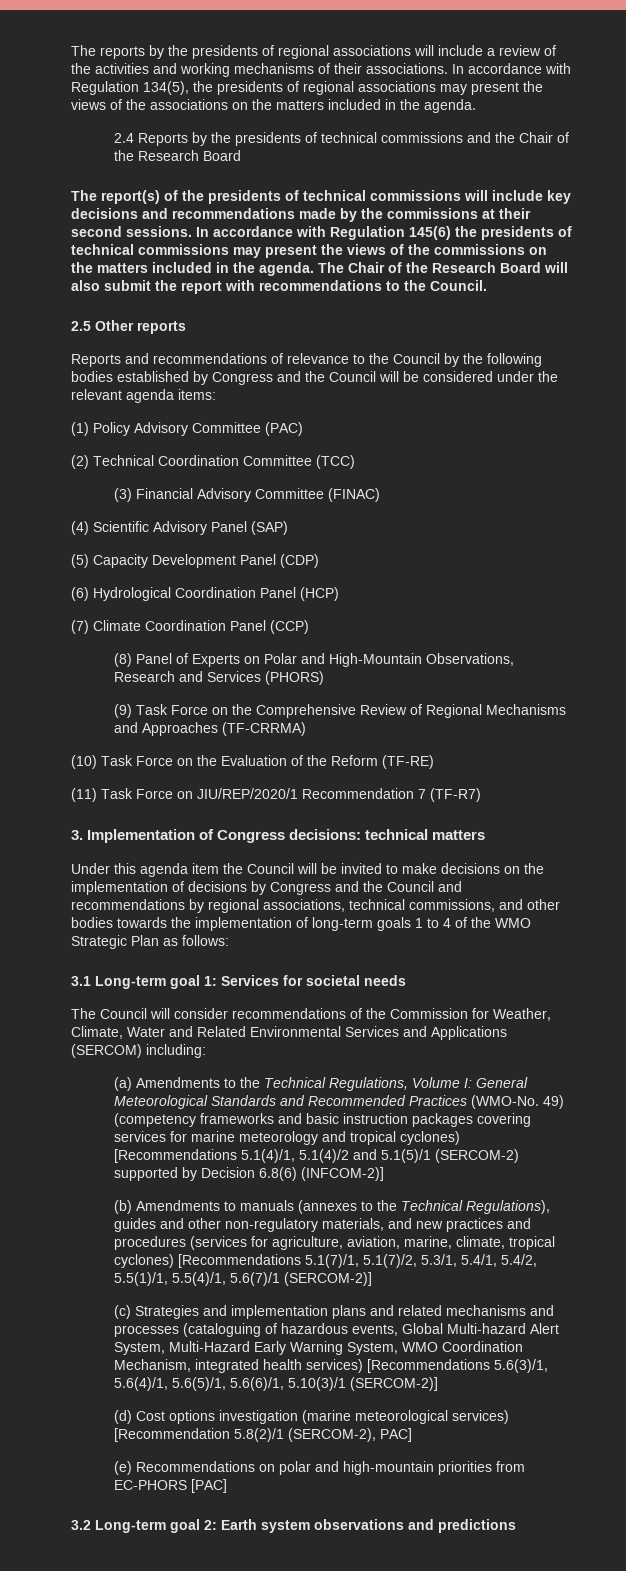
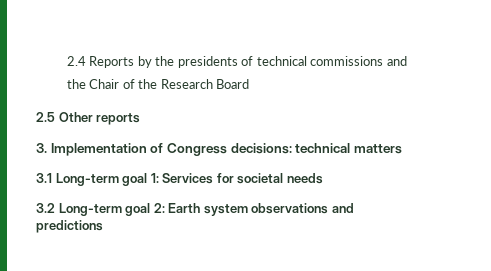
[71,45,556,59] [71,63,571,77] [71,81,543,95] [71,99,476,113] The reports by the presidents of regional associations will include a review of the activities and working mechanisms of their associations. In accordance with Regulation 134(5), the presidents of regional associations may present the views of the associations on the matters included in the agenda. // -> (66, 61) none
[71,190,571,204] [71,208,531,222] [71,226,572,240] [71,244,547,258] [71,262,568,276] [71,280,487,294] [71,320,186,334] [71,353,542,367] [71,371,558,385] [71,389,216,403] [71,422,303,436] [71,455,355,469] [113,488,380,502] [71,521,288,535] [71,554,319,568] [71,587,339,601] [71,620,309,634] [113,653,514,667] [113,671,324,685] [113,704,566,718] [113,722,306,736] [71,755,434,769] [71,788,481,802] The report(s) of the presidents of technical commissions will include key decisions and recommendations made by the commissions at their second sessions. In accordance with Regulation 145(6) the presidents of technical commissions may present the views of the commissions on the matters included in the agenda. The Chair of the Research Board will also submit the report with recommendations to the Council. // 2.5 Other reports // Reports and recommendations of relevance to the Council by the following bodies established by Congress and the Council will be considered under the relevant agenda items: // (1) Policy Advisory Committee (PAC) // (2) Technical Coordination Committee (TCC) // (3) Financial Advisory Committee (FINAC) // (4) Scientific Advisory Panel (SAP) // (5) Capacity Development Panel (CDP) // (6) Hydrological Coordination Panel (HCP) // (7) Climate Coordination Panel (CCP) // (8) Panel of Experts on Polar and High-Mountain Observations, Research and Services (PHORS) // (9) Task Force on the Comprehensive Review of Regional Mechanisms and Approaches (TF-CRRMA) // (10) Task Force on the Evaluation of the Reform (TF-RE) // (11) Task Force on JIU/REP/2020/1 Recommendation 7 (TF-R7) -> [36,112,141,125] 2.5 Other reports
[71,863,544,877] [71,881,462,895] [71,899,560,913] [71,917,531,931] [71,935,229,949] // Under this agenda item the Council will be invited to make decisions on the implementation of decisions by Congress and the Council and recommendations by regional associations, technical commissions, and other bodies towards the implementation of long-term goals 1 to 4 of the WMO Strategic Plan as follows: -> (402, 149) none
[71,1008,551,1021] [71,1026,507,1040] [71,1044,206,1058] [113,1077,528,1091] [113,1095,564,1109] [113,1113,531,1127] [113,1131,460,1145] [113,1149,519,1163] [113,1167,384,1181] [113,1200,550,1214] [113,1218,531,1232] [113,1236,555,1250] [113,1254,537,1268] [113,1272,372,1286] [113,1305,554,1319] [113,1323,559,1337] [113,1341,523,1355] [113,1359,548,1373] [113,1377,438,1391] [113,1410,509,1424] [113,1428,412,1442] [113,1461,525,1475] [113,1479,227,1493] // The Council will consider recommendations of the Commission for Weather, Climate, Water and Related Environmental Services and Applications (SERCOM) including: // (a) Amendments to the Technical Regulations, Volume I: General Meteorological Standards and Recommended Practices (WMO-No. 49) (competency frameworks and basic instruction packages covering services for marine meteorology and tropical cyclones) [Recommendations 5.1(4)/1, 5.1(4)/2 and 5.1(5)/1 (SERCOM-2) supported by Decision 6.8(6) (INFCOM-2)] // (b) Amendments to manuals (annexes to the Technical Regulations), guides and other non-regulatory materials, and new practices and procedures (services for agriculture, aviation, marine, climate, tropical cyclones) [Recommendations 5.1(7)/1, 5.1(7)/2, 5.3/1, 5.4/1, 5.4/2, 5.5(1)/1, 5.5(4)/1, 5.6(7)/1 (SERCOM-2)] // (c) Strategies and implementation plans and related mechanisms and processes (cataloguing of hazardous events, Global Multi-hazard Alert System, Multi-Hazard Early Warning System, WMO Coordination Mechanism, integrated health services) [Recommendations 5.6(3)/1, 5.6(4)/1, 5.6(5)/1, 5.6(6)/1, 5.10(3)/1 (SERCOM-2)] // (d) Cost options investigation (marine meteorological services) [Recommendation 5.8(2)/1 (SERCOM-2), PAC] // (e) Recommendations on polar and high-mountain priorities from EC-PHORS [PAC] -> (323, 178) none

